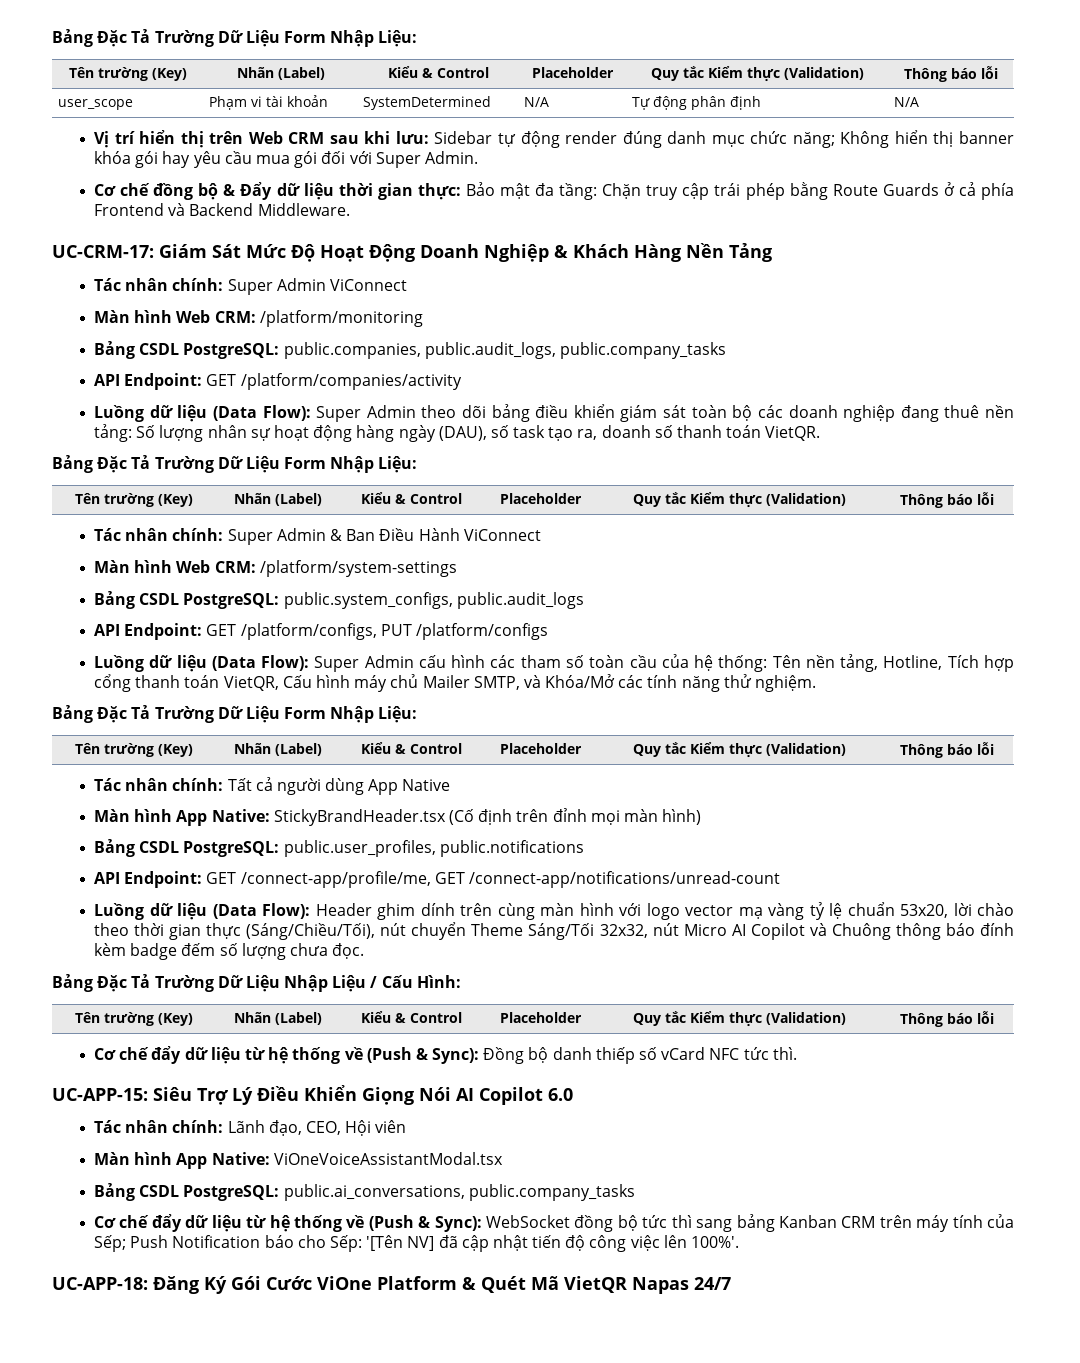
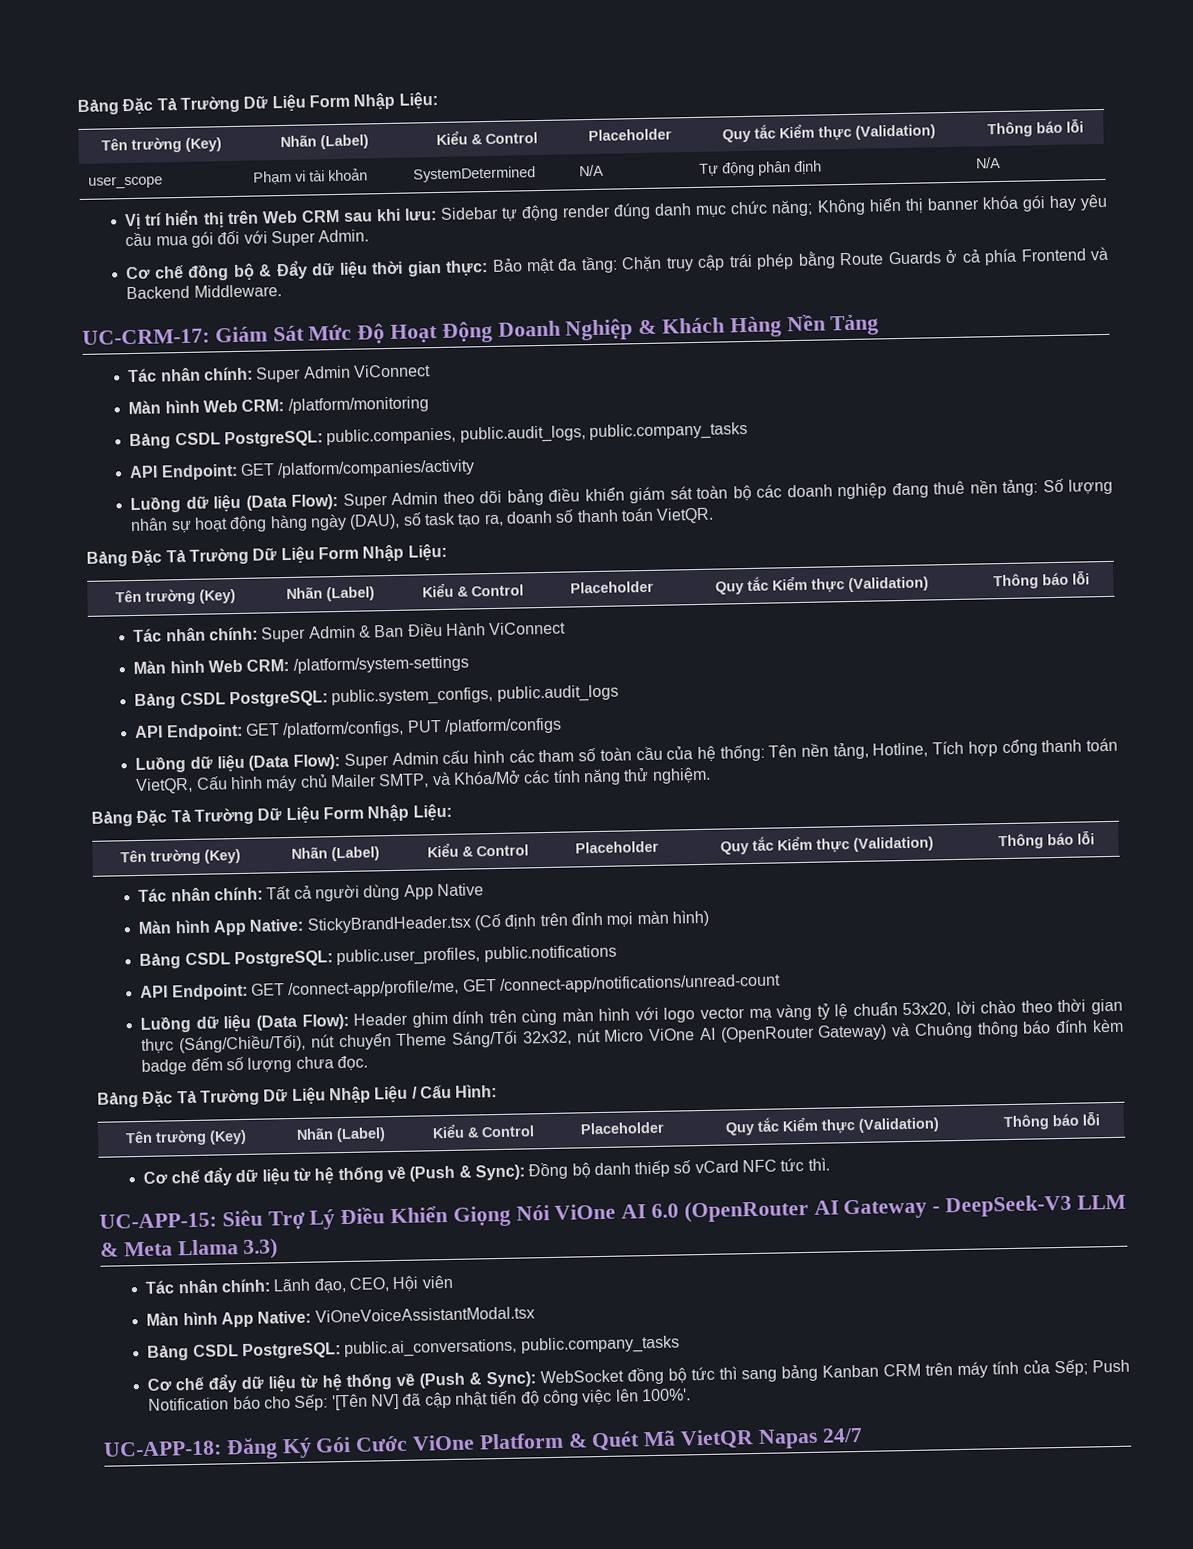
[731,923,805,940] AI Copilot -> [648,1024,888,1043] ViOne AI (OpenRouter Gateway)
[455,1087,543,1105] AI Copilot -> [554,1203,647,1220] ViOne AI
(573, 1094) none -> [683,1194,1126,1223] [100,1238,279,1259] (OpenRouter AI Gateway - DeepSeek-V3 LLM & Meta Llama 3.3)

